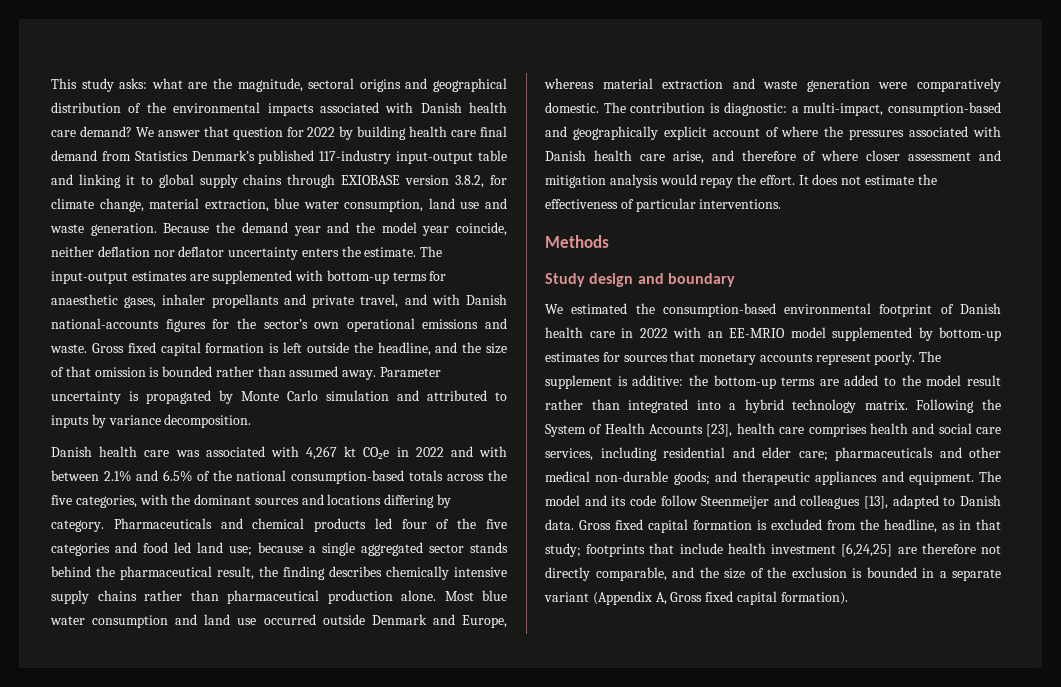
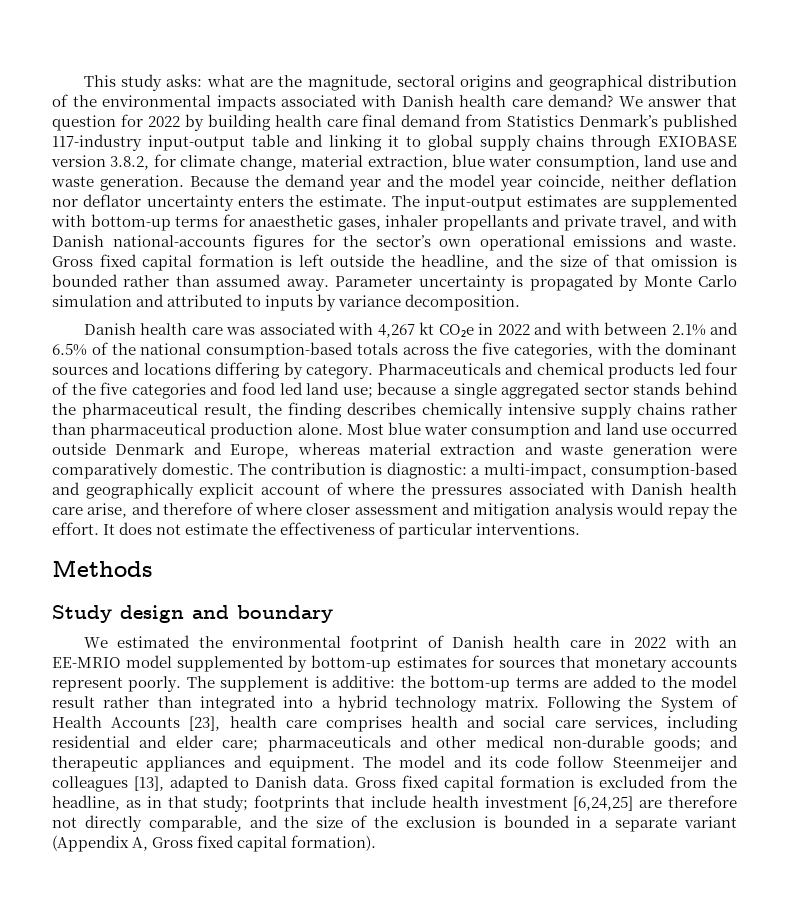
[662,303,776,317] consumption-based -> (223, 642) none

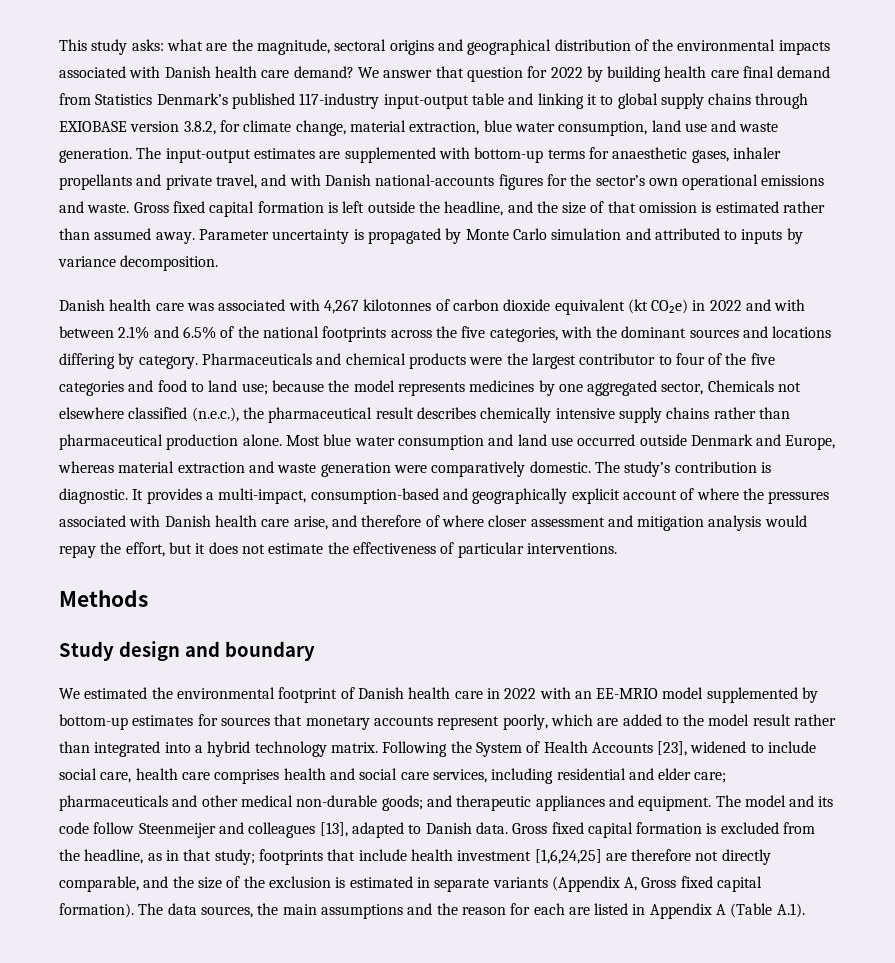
[189,174,737,191] [52,194,387,211] Because the demand year and the model year coincide, neither deflation nor deflator uncertainty enters the estimate. -> (132, 155) none
[52,274,118,287] bounded -> [715,201,779,213] estimated
[419,322,474,337] kt CO₂e -> [363,299,689,315] kilotonnes of carbon dioxide equivalent (kt CO₂e)
[206,342,398,359] consumption-based totals -> [322,326,387,342] footprints
[678,362,702,375] led -> [469,353,672,369] were the largest contributor to
[279,382,303,395] led -> [190,382,204,392] to
[441,382,739,399] [52,402,342,419] a single aggregated sector stands behind the pharmaceutical result, the finding -> [328,380,802,396] [59,407,414,423] the model represents medicines by one aggregated sector, Chemicals not elsewhere classified (n.e.c.), the pharmaceutical result
(266, 469) none -> [624,461,671,477] study’s
[386,462,467,479] diagnostic: -> [59,488,202,504] diagnostic. It provides
[52,522,116,535] effort. It -> [125,542,206,557] effort, but it
[128,675,559,692] poorly. The supplement is additive: the bottom-up terms -> [502,714,593,730] poorly, which
(221, 723) none -> [690,741,817,753] [59,768,132,783] widened to include social care,
[573,796,634,811] [6,24,25] -> [534,849,602,864] [1,6,24,25]
[503,815,737,832] bounded in a separate variant -> [349,876,548,892] estimated in separate variants
(377, 843) none -> [138,903,805,919] The data sources, the main assumptions and the reason for each are listed in Appendix A (Table A.1).

